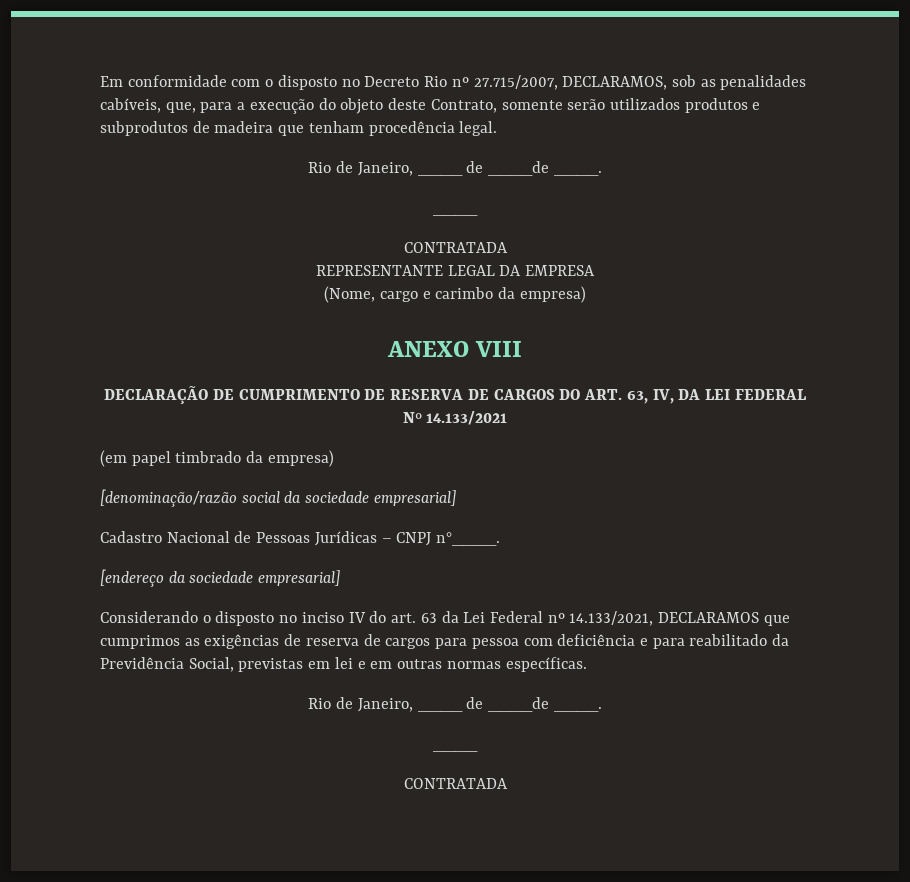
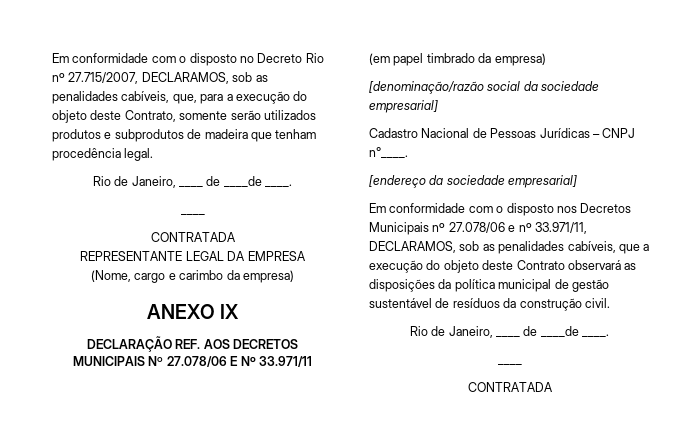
[475,341,523,357] VIII -> [220,304,240,319] IX
[213,389,806,404] [402,411,508,425] DE CUMPRIMENTO DE RESERVA DE CARGOS DO ART. 63, IV, DA LEI FEDERAL Nº 14.133/2021 -> [175,339,299,349] [73,356,312,367] REF. AOS DECRETOS MUNICIPAIS Nº 27.078/06 E Nº 33.971/11
[100,611,790,626] [100,634,790,649] [100,657,587,672] Considerando o disposto no inciso IV do art. 63 da Lei Federal nº 14.133/2021, DECLARAMOS que cumprimos as exigências de reserva de cargos para pessoa com deficiência e para reabilitado da Previdência Social, previstas em lei e em outras normas específicas. -> [369,203,632,216] [369,222,587,235] [369,241,650,254] [369,260,637,273] [369,279,609,292] [369,298,610,311] Em conformidade com o disposto nos Decretos Municipais nº 27.078/06 e nº 33.971/11, DECLARAMOS, sob as penalidades cabíveis, que a execução do objeto deste Contrato observará as disposições da política municipal de gestão sustentável de resíduos da construção civil.

